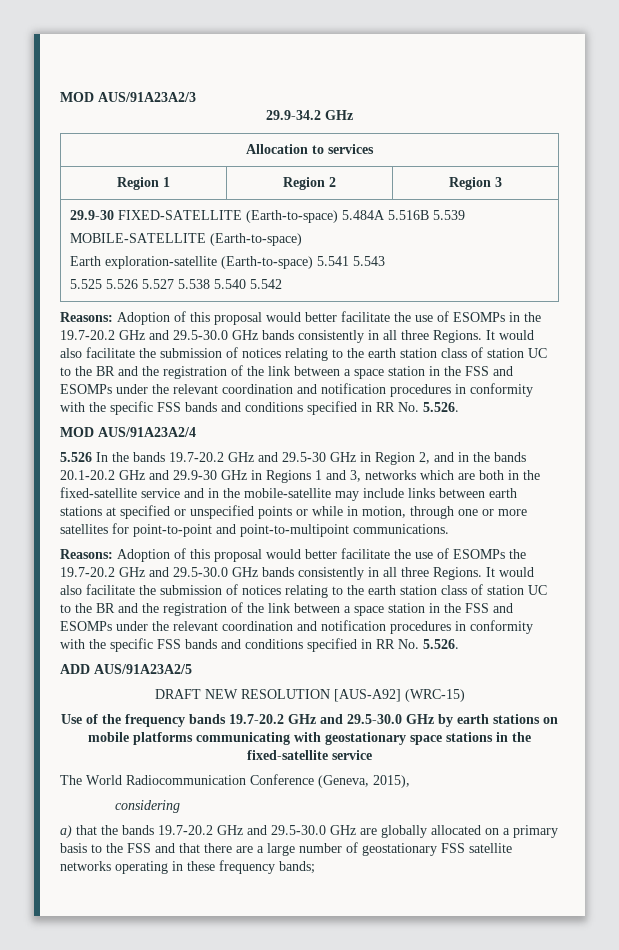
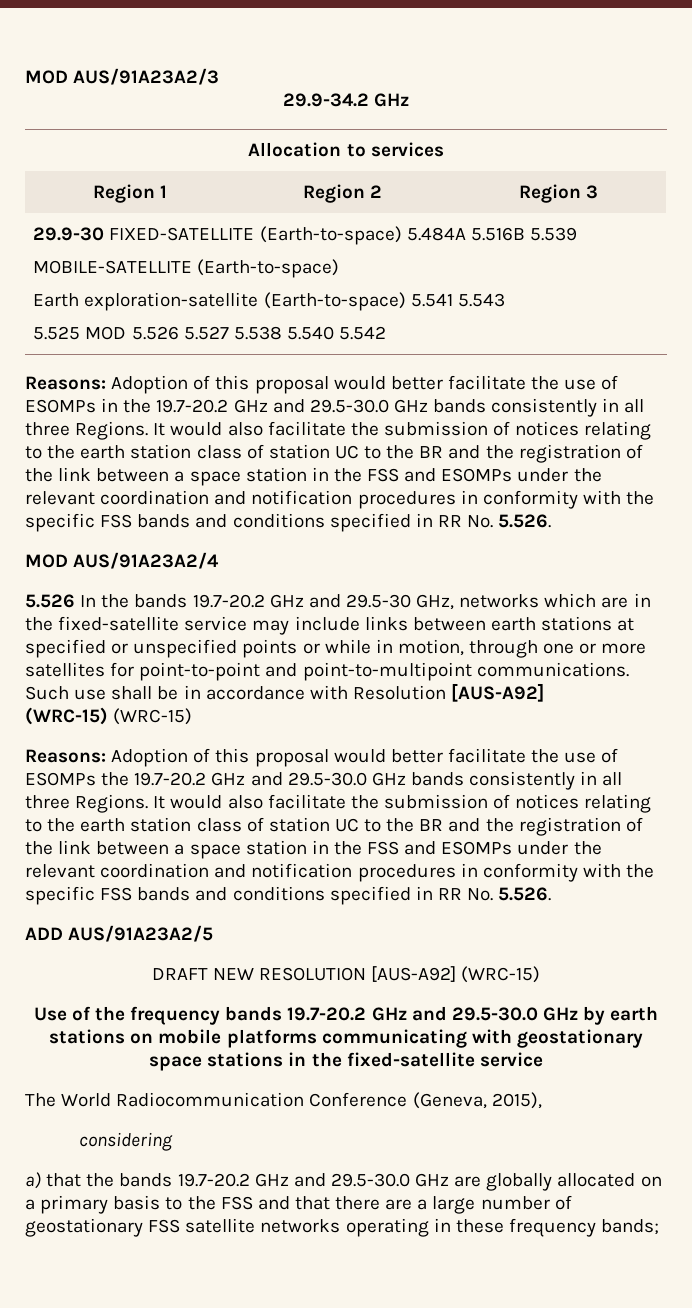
(102, 284) none -> [85,326,127,340] MOD
[330,452,526,465] [60,470,361,483] GHz in Region 2, and in the bands 20.1-20.2 GHz and 29.9-30 GHz in Regions 1 and 3, -> [416,594,455,610] GHz,
[479,470,540,480] [60,487,331,498] both in the fixed-satellite service and in the mobile-satellite -> [633,593,651,607] [25,616,248,631] in the fixed-satellite service
(449, 529) none -> [25,683,545,702] [25,707,193,725] Such use shall be in accordance with Resolution [AUS-A92] // (WRC-15) (WRC-15)

